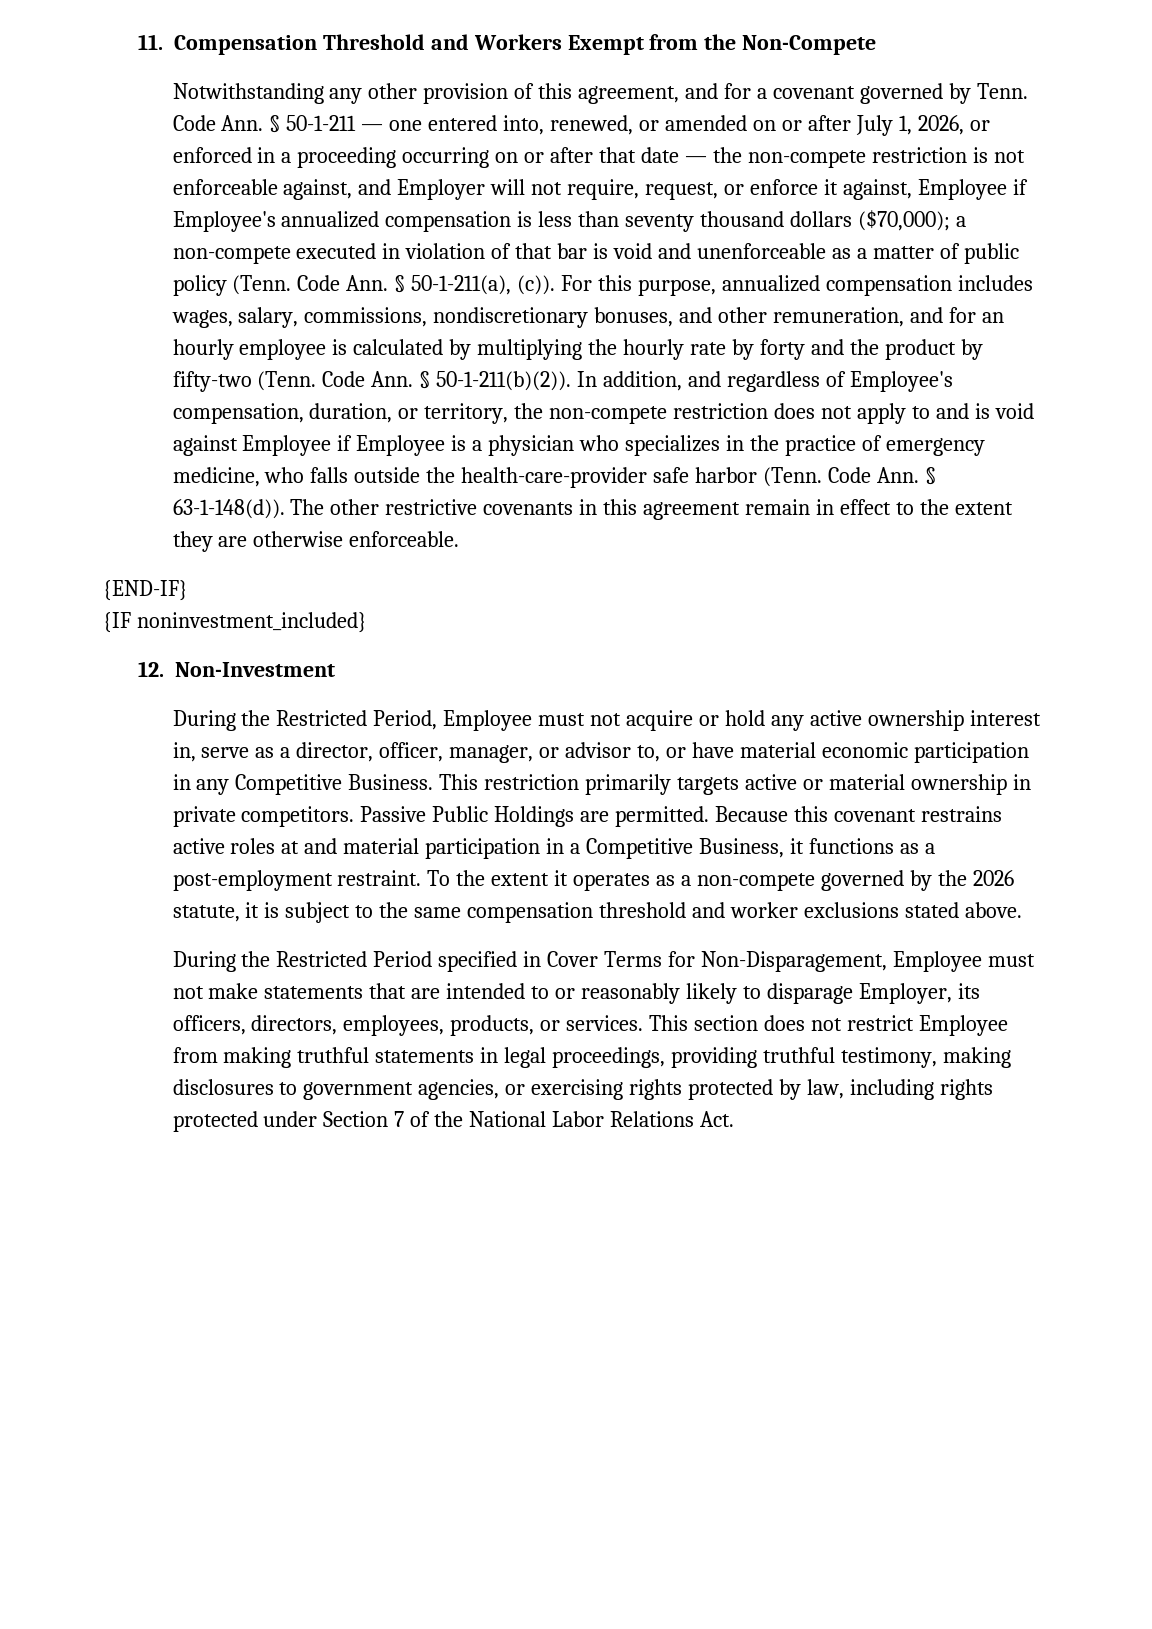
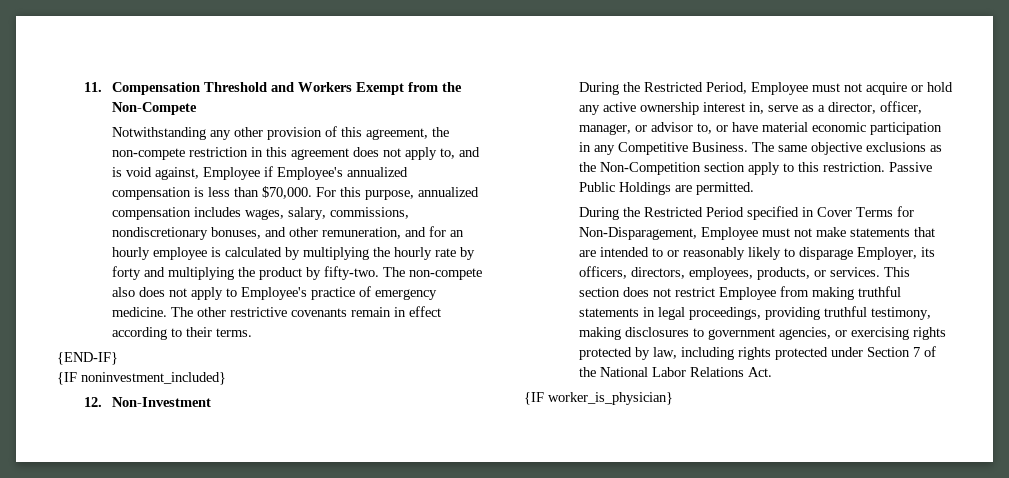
[685,83,1028,104] [172,115,990,136] [172,147,1025,168] [172,179,838,200] and for a covenant governed by Tenn. Code Ann. § 50-1-211 — one entered into, renewed, or amended on or after July 1, 2026, or enforced in a proceeding occurring on or after that date — the non-compete restriction is not enforceable against, and Employer will not require, request, or enforce it -> [431,127,449,137] [111,147,480,160] [111,167,152,177] the non-compete restriction in this agreement does not apply to, and is void
[625,210,966,232] [172,243,1019,264] [172,275,556,296] seventy thousand dollars ($70,000); a non-compete executed in violation of that bar is void and unenforceable as a matter of public policy (Tenn. Code Ann. § 50-1-211(a), (c)). -> [261,186,312,199] $70,000.
(844, 347) none -> [167,267,234,280] multiplying
[172,371,953,392] [172,403,1034,424] [172,435,985,456] [172,467,936,488] [172,499,1013,520] [172,531,460,552] fifty-two (Tenn. Code Ann. § 50-1-211(b)(2)). In addition, and regardless of Employee's compensation, duration, or territory, the non-compete restriction does not apply to and is void against Employee if Employee is a physician who specializes in the practice of emergency medicine, who falls outside the health-care-provider safe harbor (Tenn. Code Ann. § 63-1-148(d)). The other restrictive covenants in this agreement remain in effect to the extent they are otherwise enforceable. -> [323,266,482,280] [111,286,437,300] [111,306,441,317] [111,327,252,340] fifty-two. The non-compete also does not apply to Employee's practice of emergency medicine. The other restrictive covenants remain in effect according to their terms.
[439,774,1031,795] [172,806,355,827] This restriction primarily targets active or material ownership in private competitors. -> [751,142,942,155] [578,162,885,175] The same objective exclusions as the Non-Competition section apply to this restriction.
[715,806,1002,822] [172,838,935,859] [172,870,1014,891] [172,902,1022,923] Because this covenant restrains active roles at and material participation in a Competitive Business, it functions as a post-employment restraint. To the extent it operates as a non-compete governed by the 2026 statute, it is subject to the same compensation threshold and worker exclusions stated above. -> (754, 188) none
(734, 1119) none -> [524,392,673,405] // {IF worker_is_physician}

